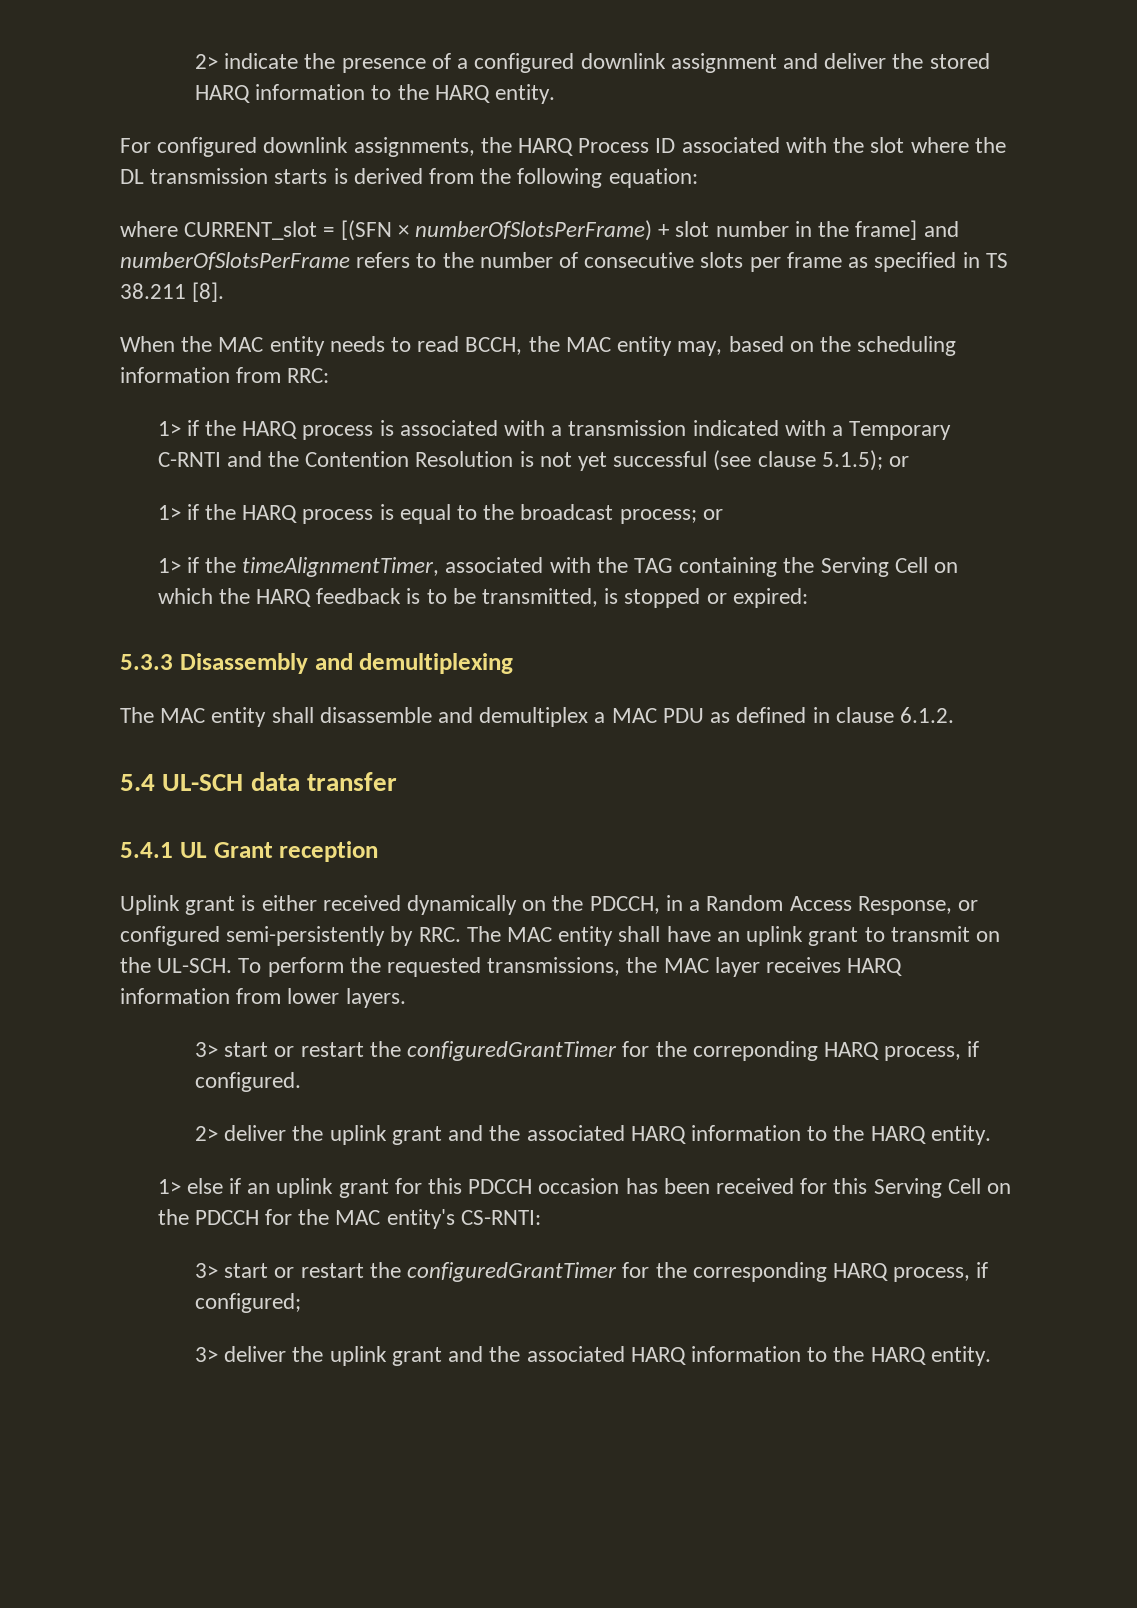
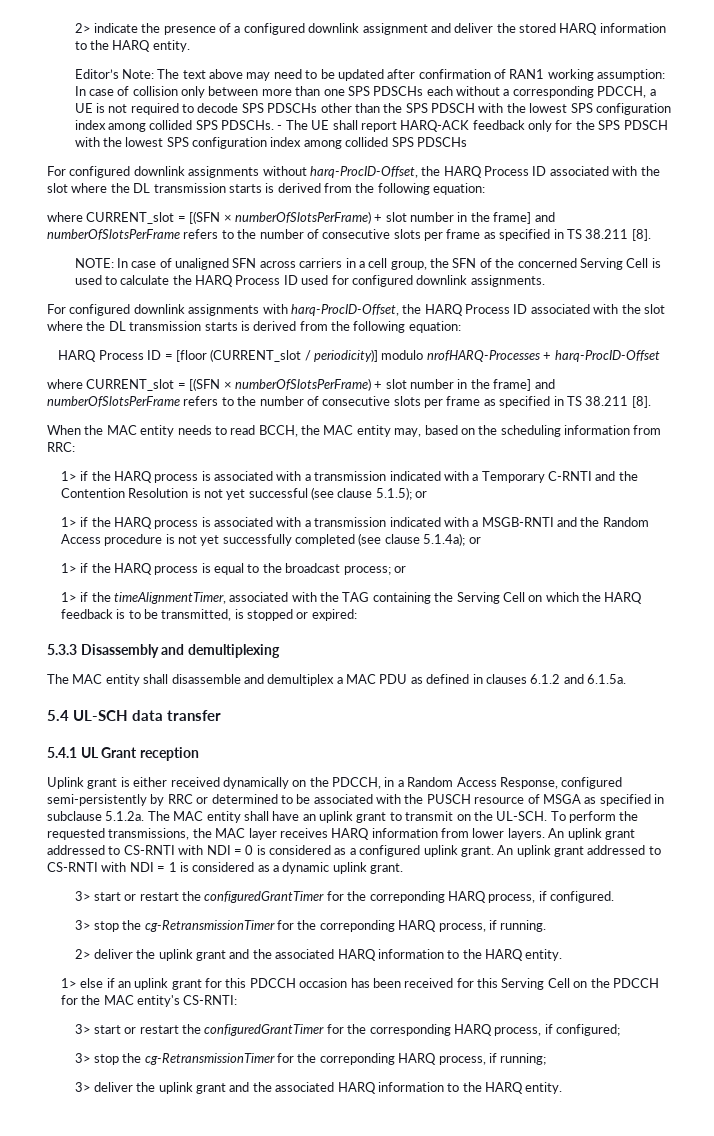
[120,137,475,157] // For configured downlink assignments, -> [74,69,666,81] [74,86,656,98] [74,103,671,115] [74,120,668,132] [74,137,467,149] [47,166,418,178] // Editor’s Note: The text above may need to be updated after confirmation of RAN1 working assumption: In case of collision only between more than one SPS PDSCHs each without a corresponding PDCCH, a UE is not required to decode SPS PDSCHs other than the SPS PDSCH with the lowest SPS configuration index among collided SPS PDSCHs. - The UE shall report HARQ-ACK feedback only for the SPS PDSCH with the lowest SPS configuration index among collided SPS PDSCHs // For configured downlink assignments without harq-ProcID-Offset,
(225, 292) none -> [74,258,661,270] [74,275,545,287] [47,304,665,316] [47,321,461,333] [58,349,660,362] [47,378,555,391] [47,396,651,408] // NOTE: In case of unaligned SFN across carriers in a cell group, the SFN of the concerned Serving Cell is used to calculate the HARQ Process ID used for configured downlink assignments. // For configured downlink assignments with harq-ProcID-Offset, the HARQ Process ID associated with the slot where the DL transmission starts is derived from the following equation: // HARQ Process ID = [floor (CURRENT_slot / periodicity)] modulo nrofHARQ-Processes + harq-ProcID-Offset // where CURRENT_slot = [(SFN × numberOfSlotsPerFrame) + slot number in the frame] and numberOfSlotsPerFrame refers to the number of consecutive slots per frame as specified in TS 38.211 [8].
(910, 461) none -> [60,517,649,529] [60,533,481,546] // 1> if the HARQ process is associated with a transmission indicated with a MSGB-RNTI and the Random Access procedure is not yet successfully completed (see clause 5.1.4a); or
[835,707,954,723] clause 6.1.2. -> [485,674,626,684] clauses 6.1.2 and 6.1.5a.
[957,900,978,911] or -> (558, 783) none
[418,927,461,942] RRC. -> [167,794,664,806] [47,811,145,821] RRC or determined to be associated with the PUSCH resource of MSGA as specified in subclause 5.1.2a.
(406, 998) none -> [548,828,635,840] [47,845,661,857] [47,862,404,874] An uplink grant addressed to CS-RNTI with NDI = 0 is considered as a configured uplink grant. An uplink grant addressed to CS-RNTI with NDI = 1 is considered as a dynamic uplink grant.
(302, 1082) none -> [74,920,547,932] // 3> stop the cg-RetransmissionTimer for the correponding HARQ process, if running.
(302, 1303) none -> [74,1053,547,1065] // 3> stop the cg-RetransmissionTimer for the correponding HARQ process, if running;

